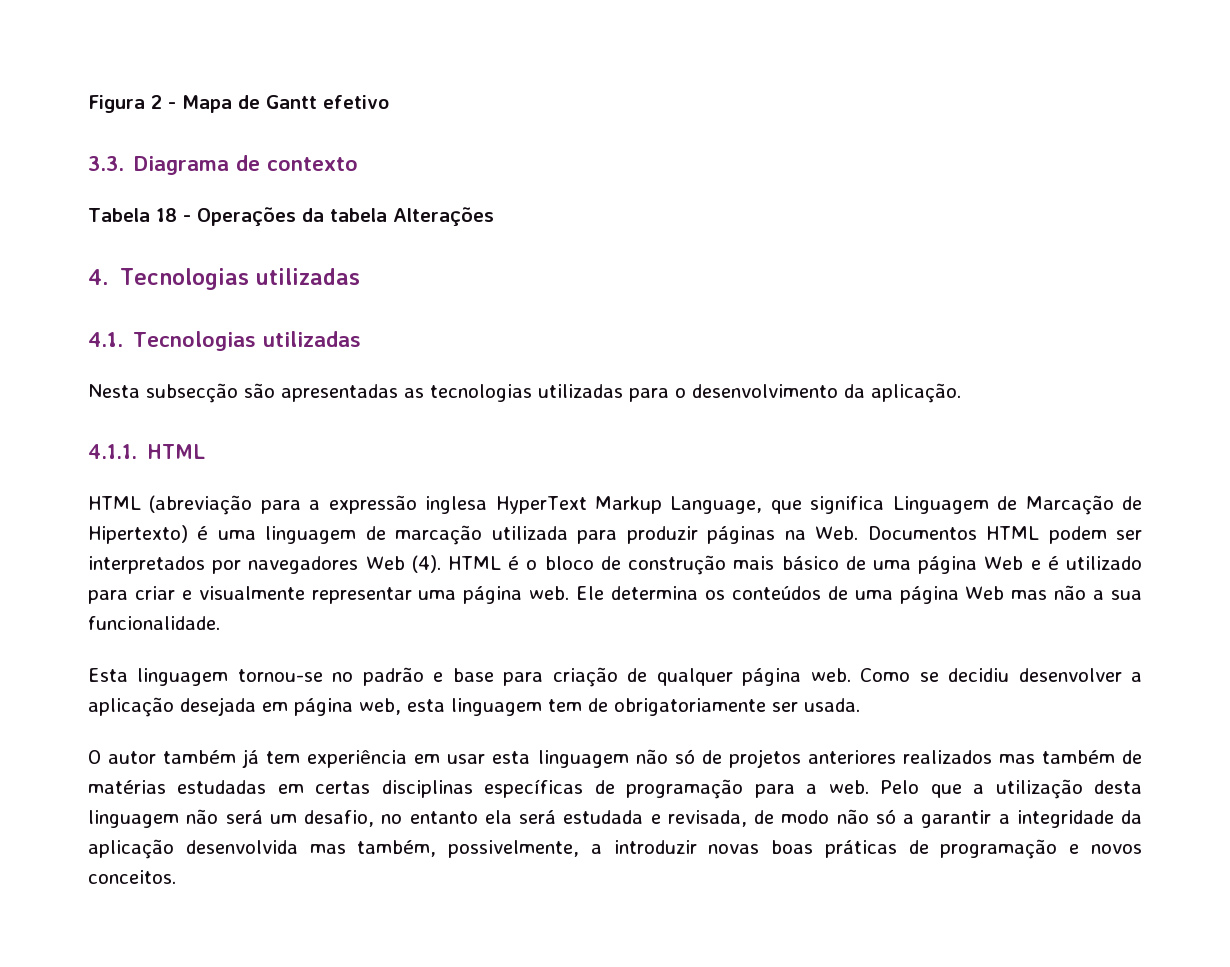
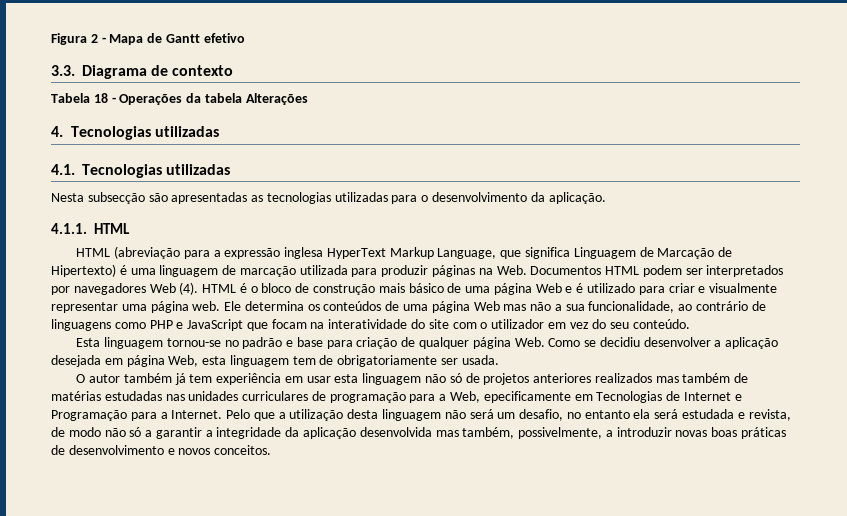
[88,616,220,630] funcionalidade. -> [588,301,766,313] [51,319,691,331] funcionalidade, ao contrário de linguagens como PHP e JavaScript que focam na interatividade do site com o utilizador em vez do seu conteúdo.
[810,668,851,682] web. -> [514,337,545,347] Web.
[359,698,401,715] web, -> [168,355,199,367] Web,
[277,779,869,799] em certas disciplinas específicas de programação para a web. -> [165,391,742,403] [51,410,223,421] nas unidades curriculares de programação para a Web, epecificamente em Tecnologias de Internet e Programação para a Internet.
[667,810,747,827] revisada, -> [748,409,791,421] revista,
[940,839,1058,859] programação -> [68,445,164,455] desenvolvimento

